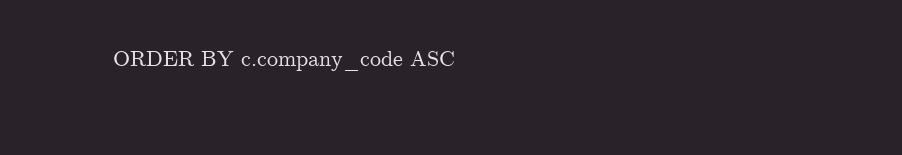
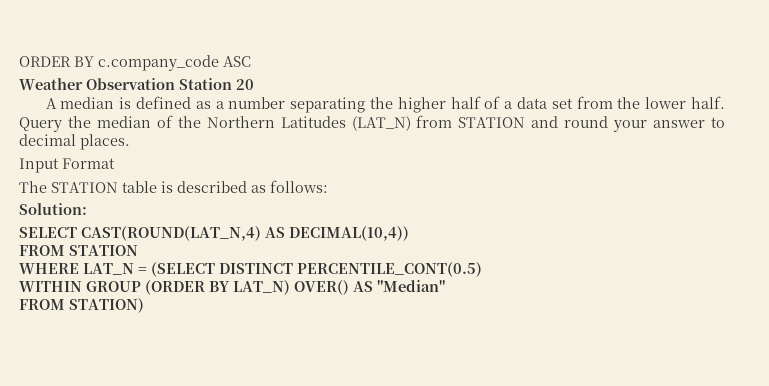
(455, 58) none -> [19,78,254,90] [45,96,726,113] [19,115,726,132] [19,134,130,150] [19,158,115,173] [19,180,328,193] [19,203,87,215] [19,226,409,241] [19,245,138,256] [19,262,482,277] [19,280,445,295] [19,298,144,313] // Weather Observation Station 20 // A median is defined as a number separating the higher half of a data set from the lower half. Query the median of the Northern Latitudes (LAT_N) from STATION and round your answer to decimal places. // Input Format // The STATION table is described as follows: // Solution: // SELECT CAST(ROUND(LAT_N,4) AS DECIMAL(10,4)) // FROM STATION // WHERE LAT_N = (SELECT DISTINCT PERCENTILE_CONT(0.5) // WITHIN GROUP (ORDER BY LAT_N) OVER() AS "Median" // FROM STATION)

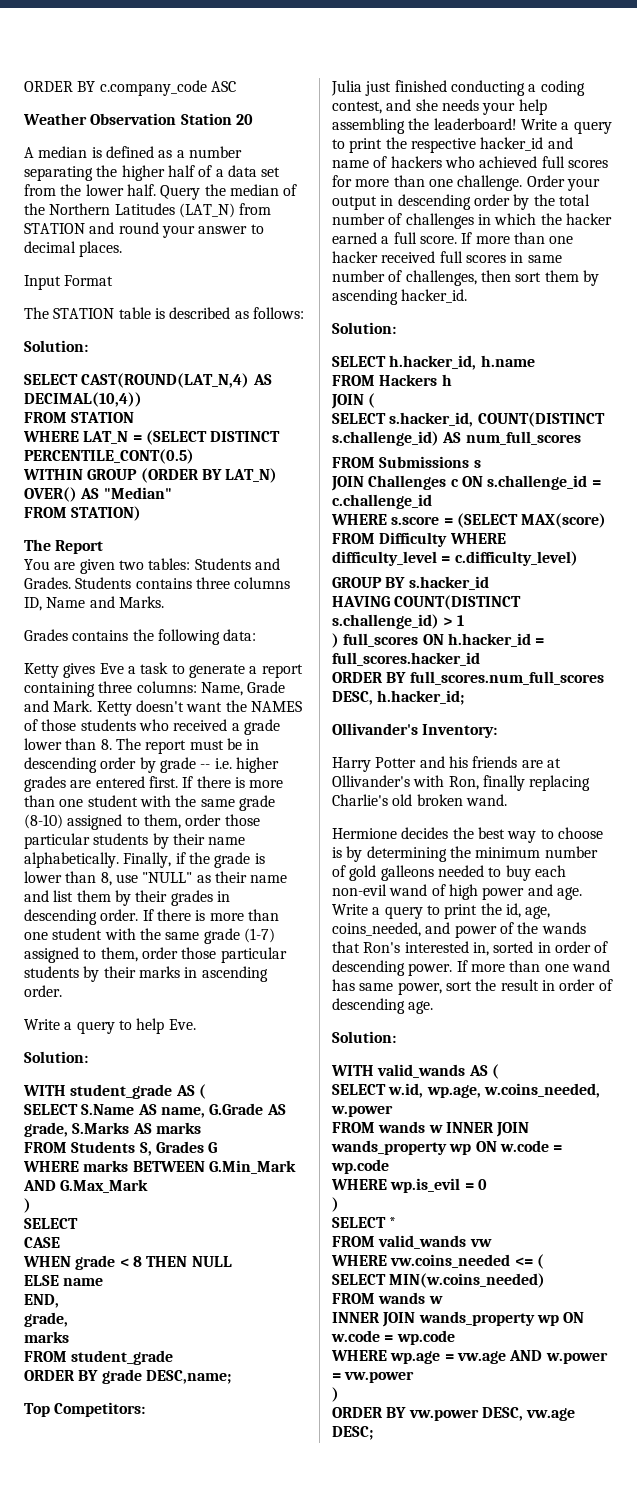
(144, 305) none -> [24,539,104,554] [24,558,280,574] [24,577,291,589] [24,596,164,611] [24,629,257,645] [24,662,303,678] [24,681,286,697] [24,700,302,716] [24,719,280,735] [24,738,260,754] [24,757,279,773] [24,776,284,792] [24,795,275,811] [24,814,260,830] [24,833,246,849] [24,852,265,868] [24,871,288,886] [24,890,230,906] [24,909,279,925] [24,928,275,944] [24,947,287,963] [24,966,268,982] [24,985,62,997] [24,1018,196,1034] [24,1051,88,1063] [23,1084,206,1099] [24,1103,286,1118] [24,1122,201,1137] [24,1141,218,1156] [23,1160,296,1174] [23,1179,149,1193] [24,1198,31,1213] [24,1218,78,1229] [24,1237,60,1248] [23,1255,232,1270] [24,1275,104,1286] [24,1294,59,1308] [24,1312,68,1327] [24,1331,69,1343] [24,1350,174,1365] [24,1369,231,1384] [24,1402,146,1417] [331,80,585,96] [332,99,547,115] [332,118,612,134] [332,137,573,153] [332,156,608,168] [332,175,600,191] [332,194,590,210] [332,213,612,229] [332,232,574,244] [332,251,562,263] [332,270,599,286] [332,289,468,305] [332,322,396,334] [332,355,535,370] [332,374,452,386] [331,393,376,409] [332,412,605,427] [332,431,581,446] [332,456,481,468] [331,475,601,491] [332,494,432,509] [331,513,607,528] [332,532,506,547] [332,551,578,566] [332,576,489,590] [332,595,522,610] [332,614,464,629] [332,633,545,648] [332,652,480,666] [332,671,604,685] [332,690,465,705] [332,723,498,738] [332,756,561,772] [332,775,591,791] [332,794,507,806] [332,827,603,843] [332,846,598,862] [332,865,566,881] [332,884,582,900] [332,903,551,919] [332,922,586,938] [332,941,609,956] [332,960,610,976] [332,979,613,995] [332,998,434,1014] [332,1031,396,1043] [331,1064,499,1079] [332,1083,600,1098] [331,1105,393,1117] [332,1121,530,1137] [331,1140,563,1155] [331,1159,389,1174] [331,1178,487,1193] [332,1197,339,1212] [332,1217,397,1228] [332,1235,492,1249] [331,1254,544,1269] [332,1273,546,1288] [332,1292,443,1304] [332,1311,585,1327] [331,1330,455,1345] [331,1350,608,1364] [332,1371,415,1383] [332,1387,339,1402] [332,1407,576,1421] [332,1426,373,1440] // The Report // You are given two tables: Students and Grades. Students contains three columns ID, Name and Marks. // Grades contains the following data: // Ketty gives Eve a task to generate a report containing three columns: Name, Grade and Mark. Ketty doesn't want the NAMES of those students who received a grade lower than 8. The report must be in descending order by grade -- i.e. higher grades are entered first. If there is more than one student with the same grade (8-10) assigned to them, order those particular students by their name alphabetically. Finally, if the grade is lower than 8, use "NULL" as their name and list them by their grades in descending order. If there is more than one student with the same grade (1-7) assigned to them, order those particular students by their marks in ascending order. // Write a query to help Eve. // Solution: // WITH student_grade AS ( // SELECT S.Name AS name, G.Grade AS grade, S.Marks AS marks // FROM Students S, Grades G // WHERE marks BETWEEN G.Min_Mark AND G.Max_Mark // ) // SELECT // CASE // WHEN grade < 8 THEN NULL // ELSE name // END, // grade, // marks // FROM student_grade // ORDER BY grade DESC,name; // Top Competitors: // Julia just finished conducting a coding contest, and she needs your help assembling the leaderboard! Write a query to print the respective hacker_id and name of hackers who achieved full scores for more than one challenge. Order your output in descending order by the total number of challenges in which the hacker earned a full score. If more than one hacker received full scores in same number of challenges, then sort them by ascending hacker_id. // Solution: // SELECT h.hacker_id, h.name // FROM Hackers h // JOIN ( // SELECT s.hacker_id, COUNT(DISTINCT s.challenge_id) AS num_full_scores // FROM Submissions s // JOIN Challenges c ON s.challenge_id = c.challenge_id // WHERE s.score = (SELECT MAX(score) FROM Difficulty WHERE difficulty_level = c.difficulty_level) // GROUP BY s.hacker_id // HAVING COUNT(DISTINCT s.challenge_id) > 1 // ) full_scores ON h.hacker_id = full_scores.hacker_id // ORDER BY full_scores.num_full_scores DESC, h.hacker_id; // Ollivander's Inventory: // Harry Potter and his friends are at Ollivander's with Ron, finally replacing Charlie's old broken wand. // Hermione decides the best way to choose is by determining the minimum number of gold galleons needed to buy each non-evil wand of high power and age. Write a query to print the id, age, coins_needed, and power of the wands that Ron's interested in, sorted in order of descending power. If more than one wand has same power, sort the result in order of descending age. // Solution: // WITH valid_wands AS ( // SELECT w.id, wp.age, w.coins_needed, w.power // FROM wands w INNER JOIN wands_property wp ON w.code = wp.code // WHERE wp.is_evil = 0 // ) // SELECT * // FROM valid_wands vw // WHERE vw.coins_needed <= ( // SELECT MIN(w.coins_needed) // FROM wands w // INNER JOIN wands_property wp ON w.code = wp.code // WHERE wp.age = vw.age AND w.power = vw.power // ) // ORDER BY vw.power DESC, vw.age DESC;

